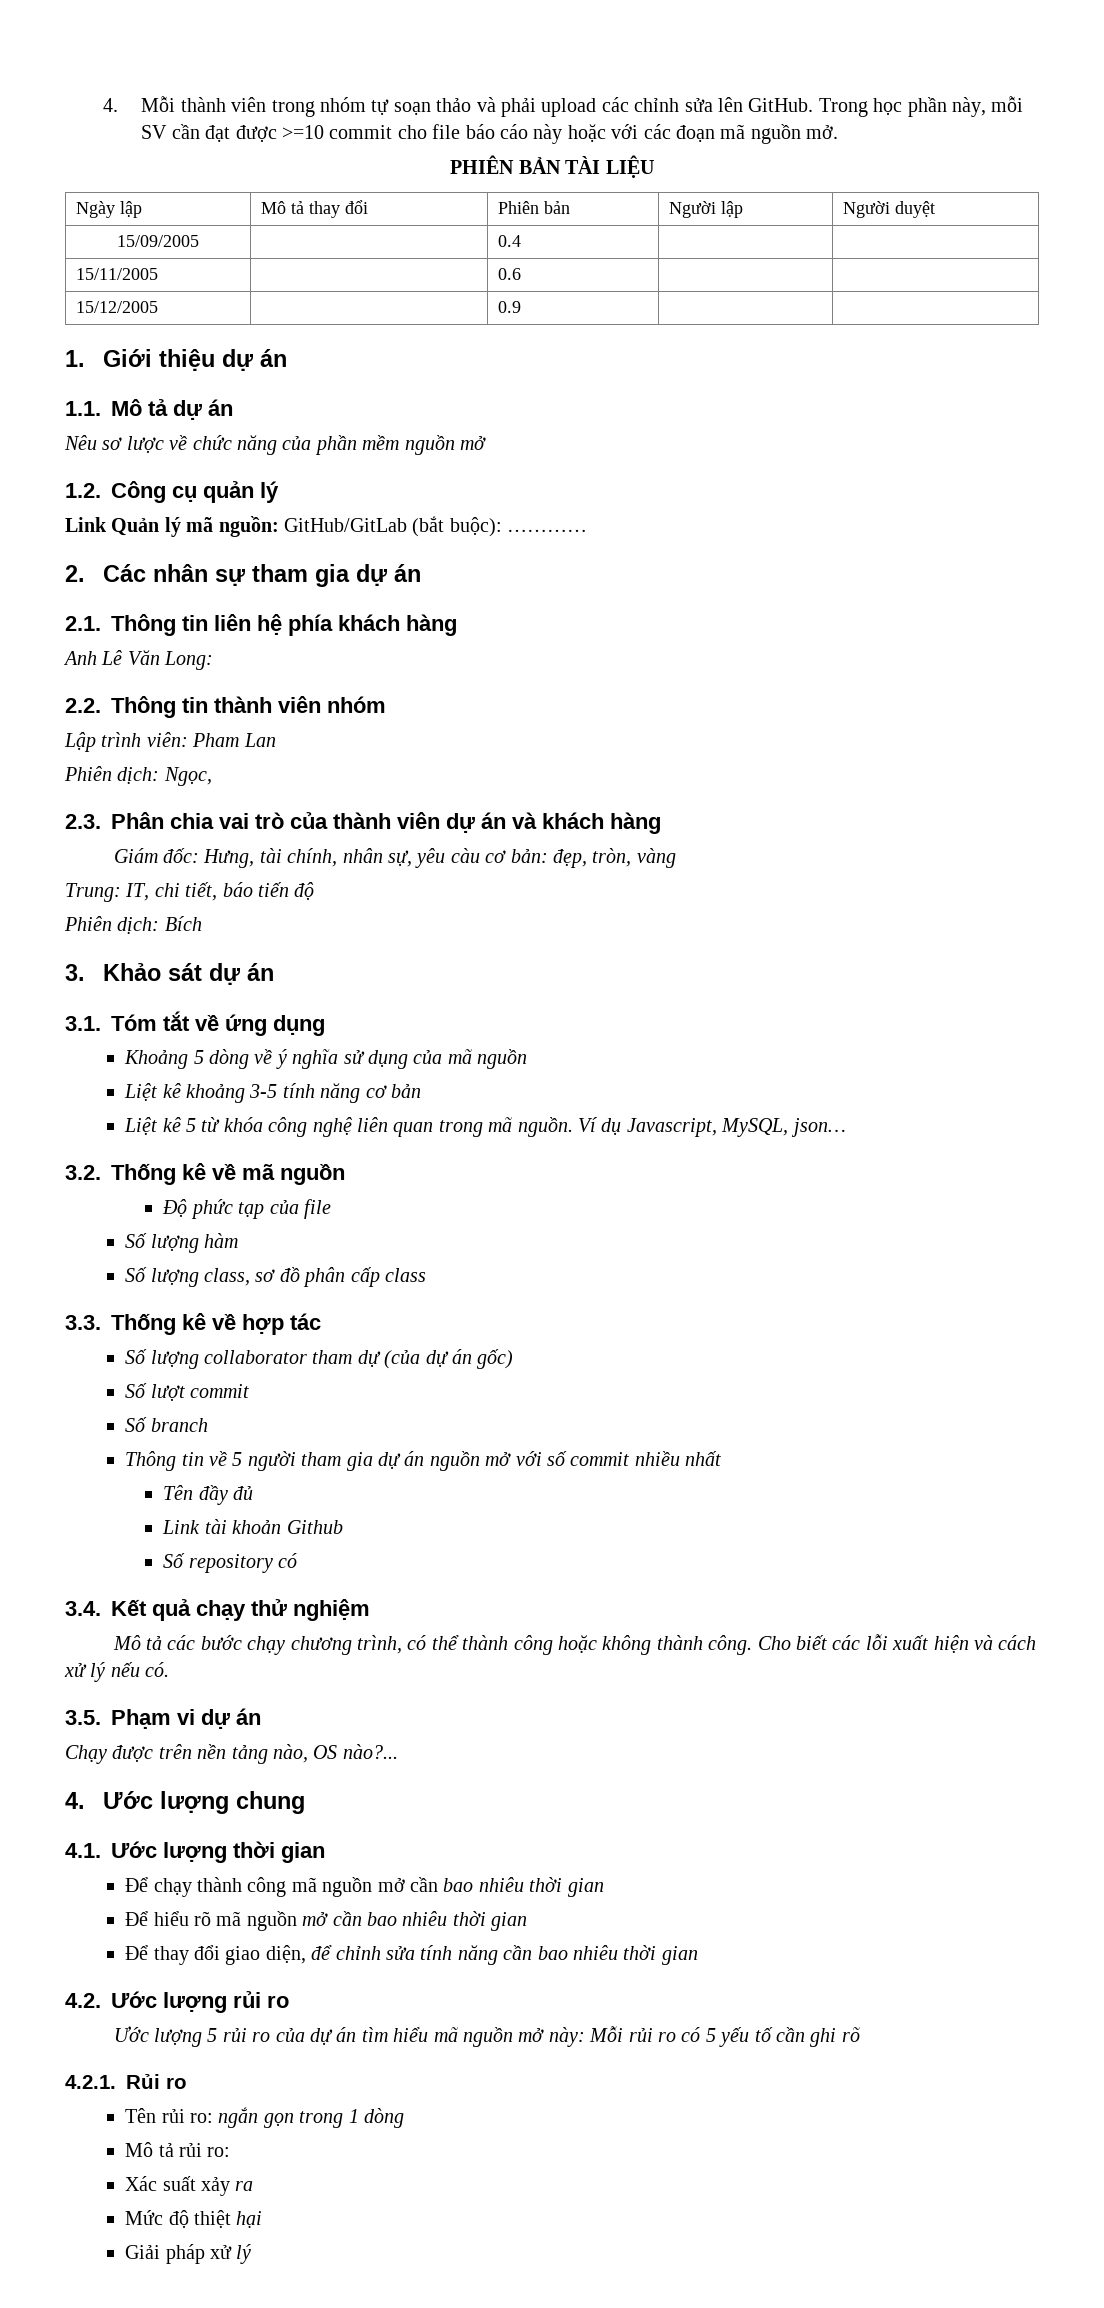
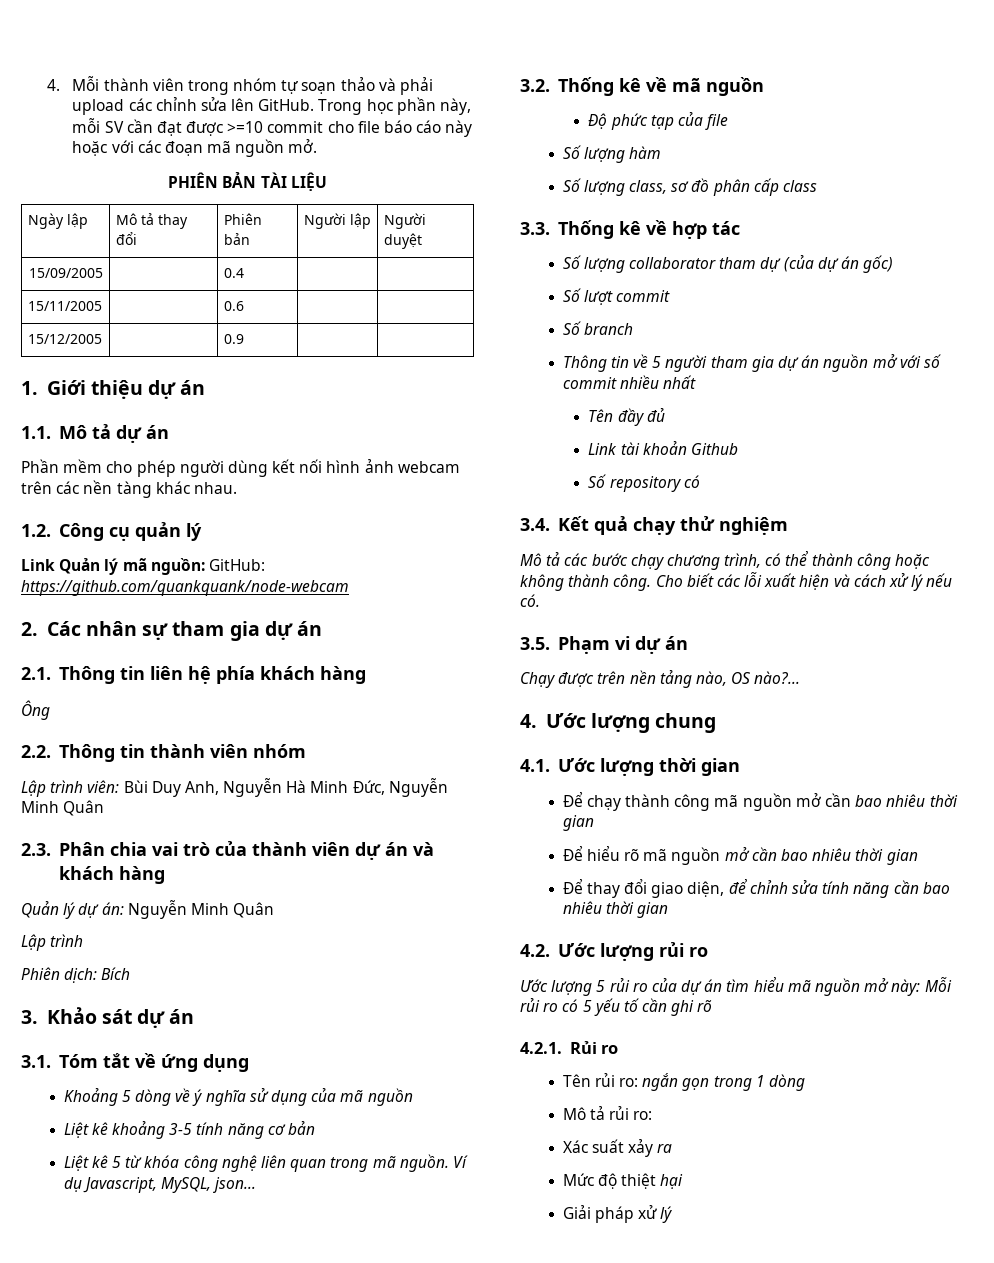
[64,435,486,455] Nêu sơ lược về chức năng của phần mềm nguồn mở -> [21,459,460,477] [21,480,237,498] Phần mềm cho phép người dùng kết nối hình ảnh webcam trên các nền tàng khác nhau.
[284,516,588,537] GitHub/GitLab (bắt buộc): ………… -> [208,559,265,571] [21,580,349,596] GitHub: https://github.com/quankquank/node-webcam
[63,650,214,670] Anh Lê Văn Long: -> [21,700,50,720] Ông
[192,733,276,747] [64,766,212,786] Pham Lan // Phiên dịch: Ngọc, -> [123,778,448,797] [21,800,105,816] Bùi Duy Anh, Nguyễn Hà Minh Đức, Nguyễn Minh Quân
[113,848,676,868] [65,882,315,902] Giám đốc: Hưng, tài chính, nhân sự, yêu càu cơ bản: đẹp, tròn, vàng // Trung: IT, chi tiết, báo tiến độ -> [21,900,275,919] [21,934,84,951] Quản lý dự án: Nguyễn Minh Quân // Lập trình

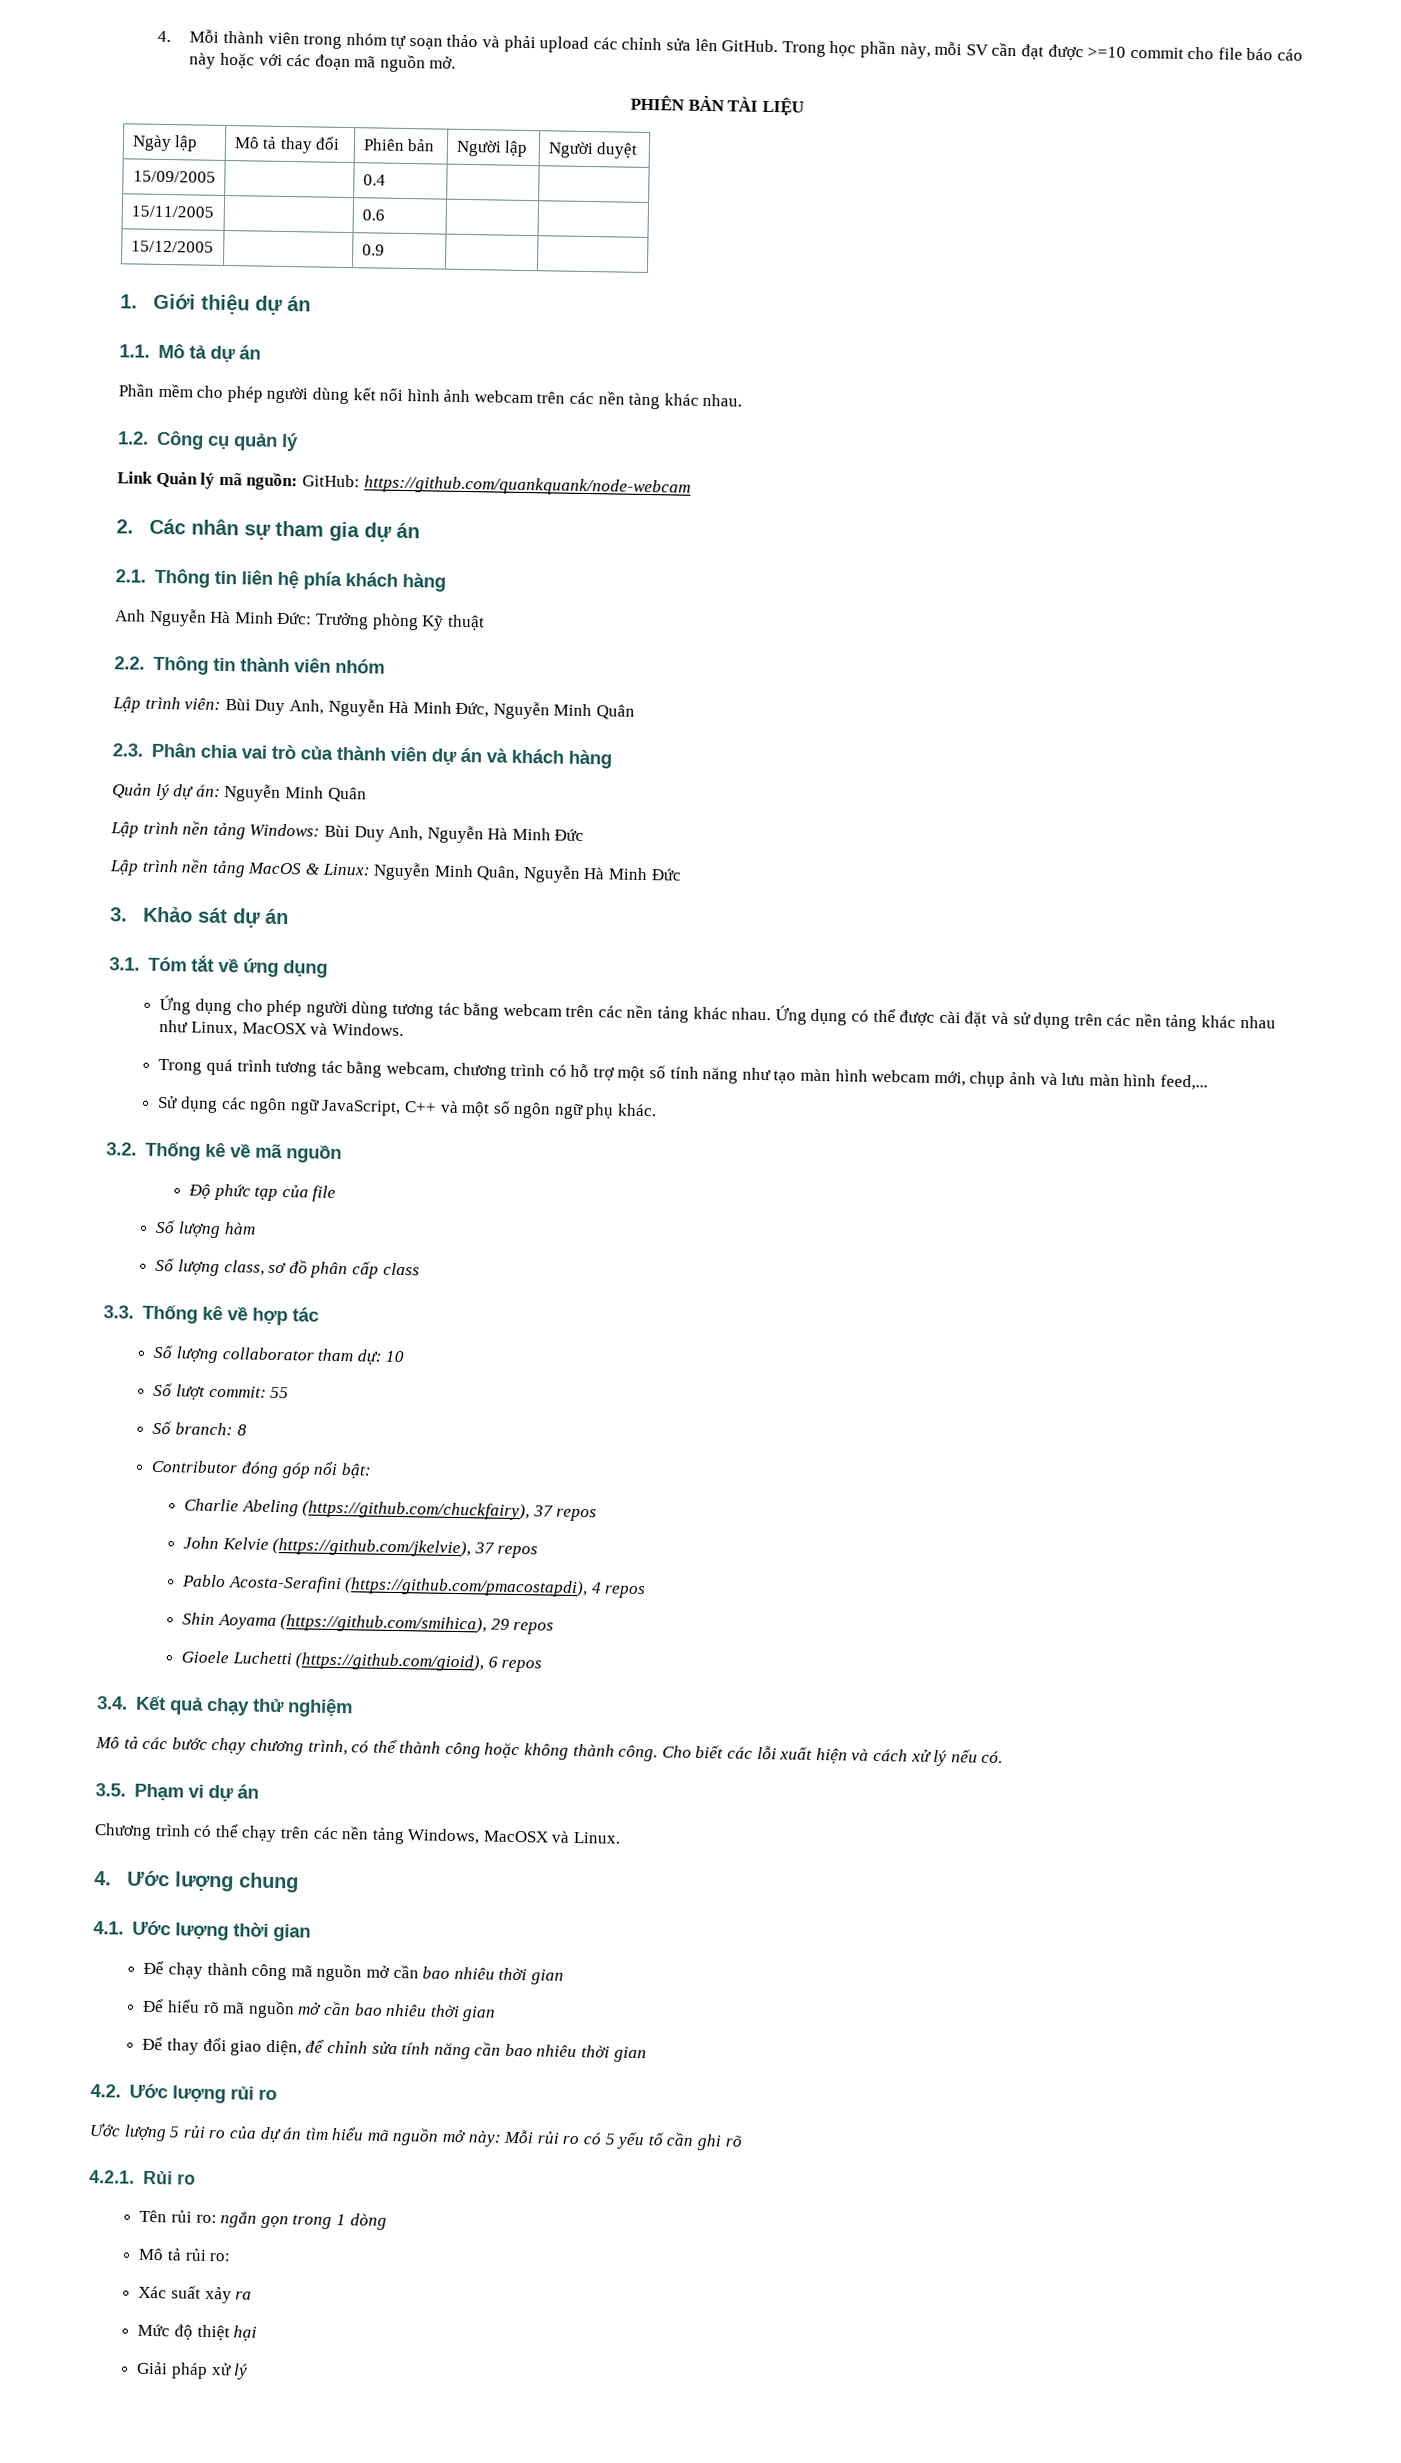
[21,700,50,720] Ông -> [115,608,485,631] Anh Nguyễn Hà Minh Đức: Trưởng phòng Kỹ thuật
[21,967,131,983] // Phiên dịch: Bích -> [182,821,585,844] [109,859,682,883] nền tảng Windows: Bùi Duy Anh, Nguyễn Hà Minh Đức // Lập trình nền tảng MacOS & Linux: Nguyễn Minh Quân, Nguyễn Hà Minh Đức
[63,1088,413,1106] [63,1121,316,1139] [63,1154,468,1172] [63,1177,257,1193] Khoảng 5 dòng về ý nghĩa sử dụng của mã nguồn // Liệt kê khoảng 3-5 tính năng cơ bản // Liệt kê 5 từ khóa công nghệ liên quan trong mã nguồn. Ví dụ Javascript, MySQL, json… -> [159,995,1276,1032] [159,1020,404,1037] [158,1058,1208,1091] [157,1095,658,1120] Ứng dụng cho phép người dùng tương tác bằng webcam trên các nền tảng khác nhau. Ứng dụng có thể được cài đặt và sử dụng trên các nền tảng khác nhau như Linux, MacOSX và Windows. // Trong quá trình tương tác bằng webcam, chương trình có hỗ trợ một số tính năng như tạo màn hình webcam mới, chụp ảnh và lưu màn hình feed,... // Sử dụng các ngôn ngữ JavaScript, C++ và một số ngôn ngữ phụ khác.
[760,255,894,273] dự (của dự án gốc) -> [356,1349,405,1365] dự: 10
[616,290,671,302] [562,321,633,335] [562,354,941,372] [562,375,697,389] [588,408,665,426] [588,441,738,455] [588,474,700,492] commit // Số branch // Thông tin về 5 người tham gia dự án nguồn mở với số commit nhiều nhất // Tên đầy đủ // Link tài khoản Github // Số repository có -> [208,1385,290,1399] [152,1420,247,1436] [151,1459,372,1479] [184,1498,598,1522] [183,1536,539,1559] [182,1574,647,1599] [182,1612,555,1635] [181,1650,543,1673] commit: 55 // Số branch: 8 // Contributor đóng góp nổi bật: // Charlie Abeling (https://github.com/chuckfairy), 37 repos // John Kelvie (https://github.com/jkelvie), 37 repos // Pablo Acosta-Serafini (https://github.com/pmacostapdi), 4 repos // Shin Aoyama (https://github.com/smihica), 29 repos // Gioele Luchetti (https://github.com/gioid), 6 repos
[520,670,801,688] Chạy được trên nền tảng nào, OS nào?... -> [94,1823,622,1845] Chương trình có thể chạy trên các nền tảng Windows, MacOSX và Linux.

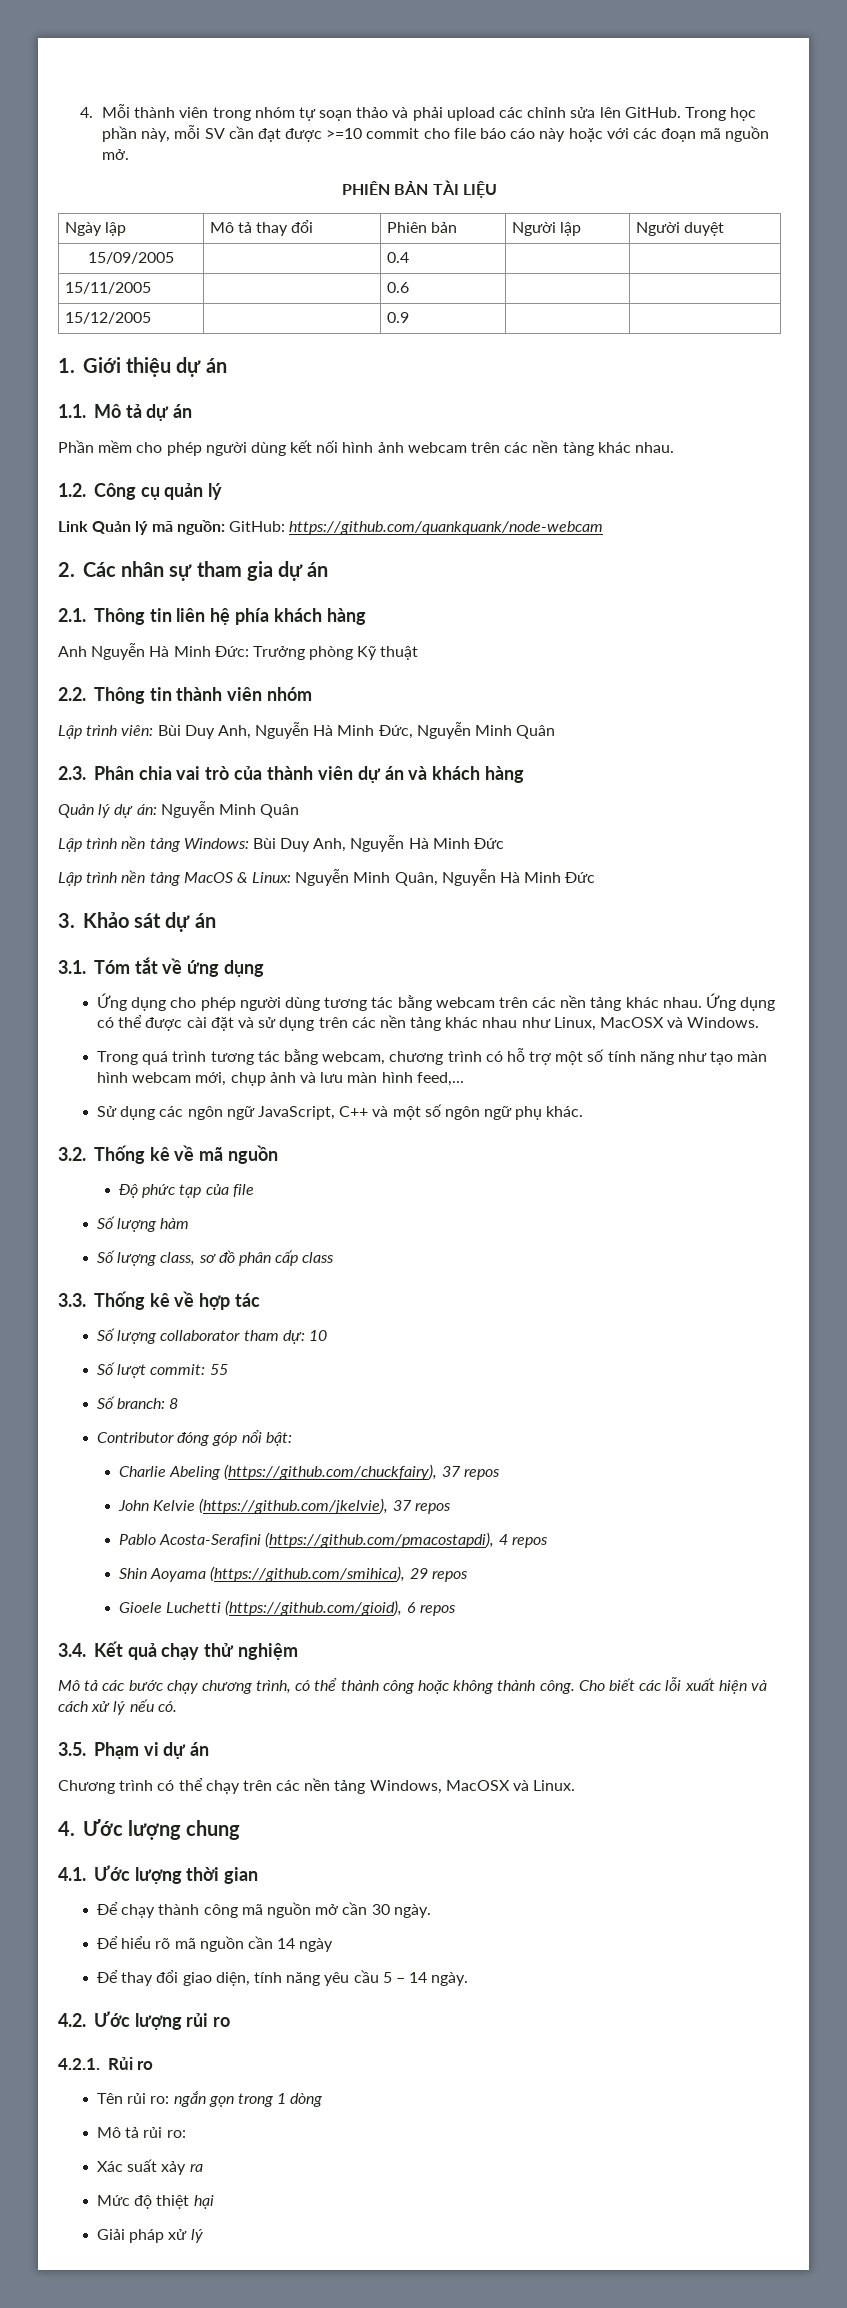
[422,1966,564,1985] bao nhiêu thời gian -> [371,1904,431,1918] 30 ngày.
[297,2001,497,2022] mở cần bao nhiêu thời gian -> [247,1936,334,1952] cần 14 ngày
[305,2039,647,2063] để chỉnh sửa tính năng cần bao nhiêu thời gian -> [253,1970,469,1986] tính năng yêu cầu 5 – 14 ngày.
[89,2123,743,2151] // Ước lượng 5 rủi ro của dự án tìm hiểu mã nguồn mở này: Mỗi rủi ro có 5 yếu tố cần ghi rõ -> (231, 2022) none

